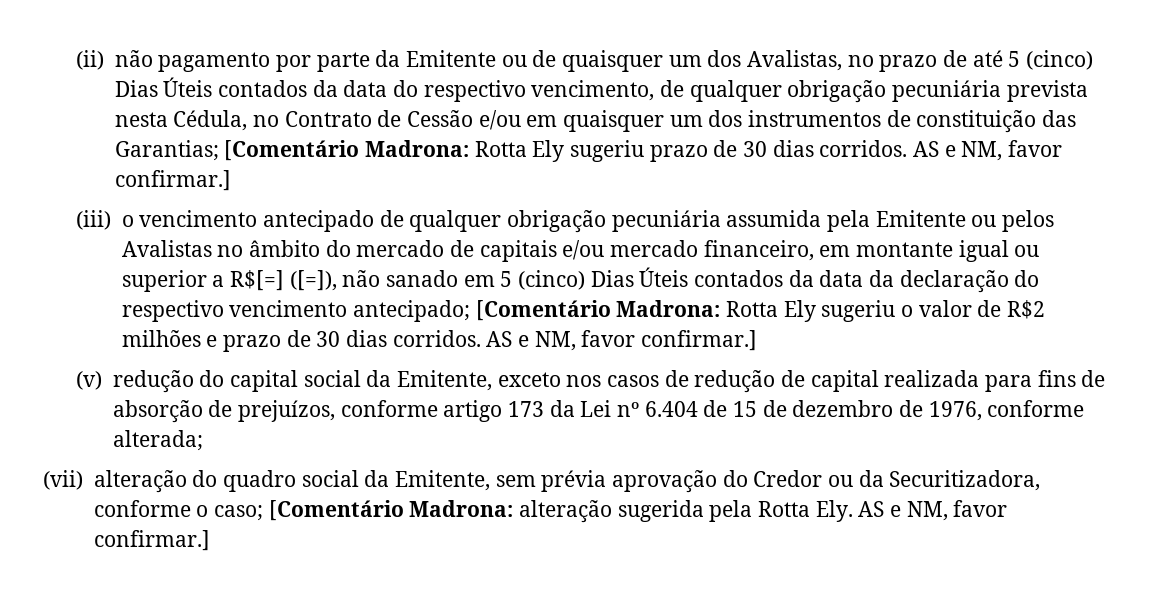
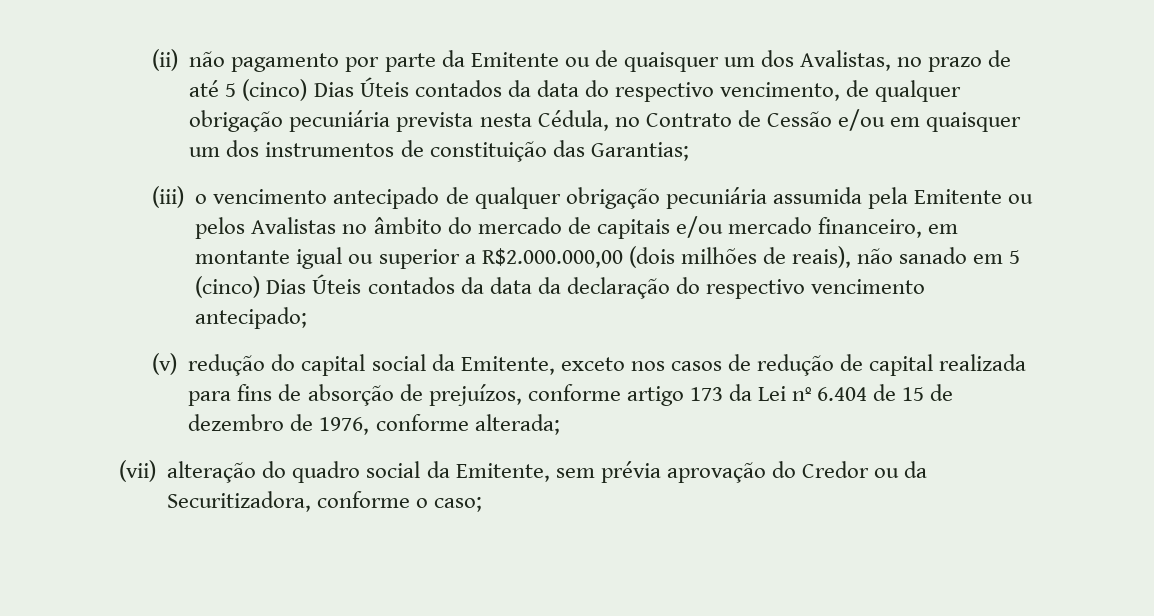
[224,140,1063,162] [114,170,231,191] [Comentário Madrona: Rotta Ely sugeriu prazo de 30 dias corridos. AS e NM, favor confirmar.] -> (689, 151) none
[229,270,337,291] R$[=] ([=]), -> [481,246,851,268] R$2.000.000,00 (dois milhões de reais),
[475,300,1046,322] [121,330,758,352] [Comentário Madrona: Rotta Ely sugeriu o valor de R$2 milhões e prazo de 30 dias corridos. AS e NM, favor confirmar.] -> (308, 318) none
[268,500,1008,523] [93,530,210,551] [Comentário Madrona: alteração sugerida pela Rotta Ely. AS e NM, favor confirmar.] -> (483, 504) none

